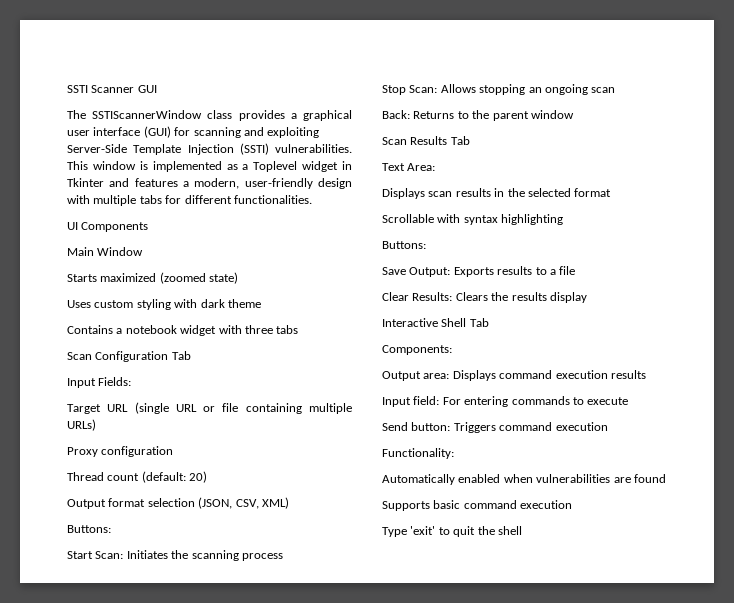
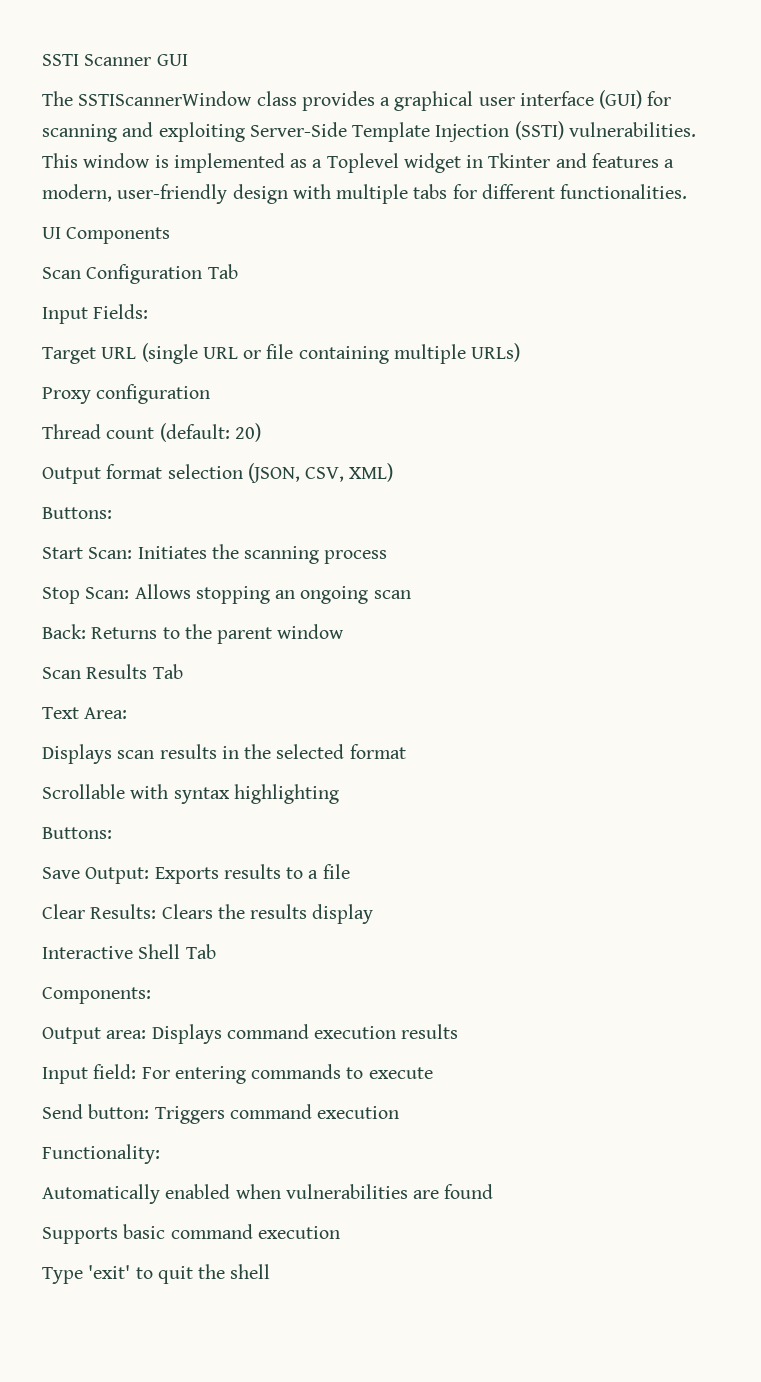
[67,247,144,256] [67,272,239,284] [67,299,261,310] [67,325,299,336] // Main Window // Starts maximized (zoomed state) // Uses custom styling with dark theme // Contains a notebook widget with three tabs -> (171, 235) none

